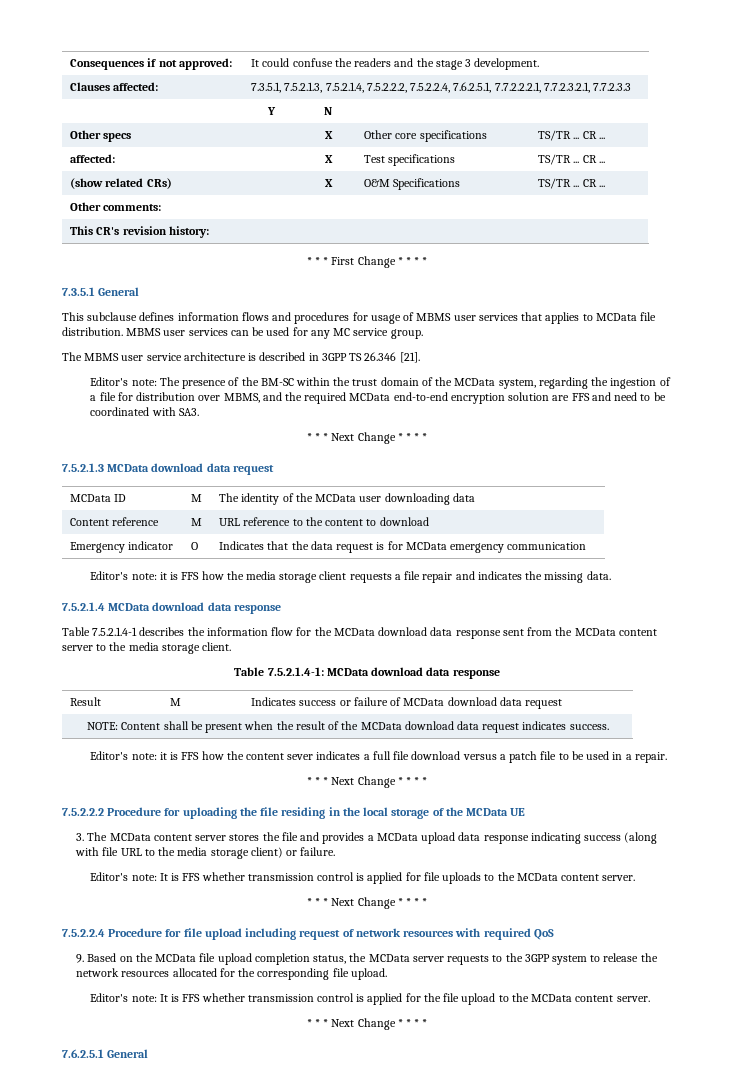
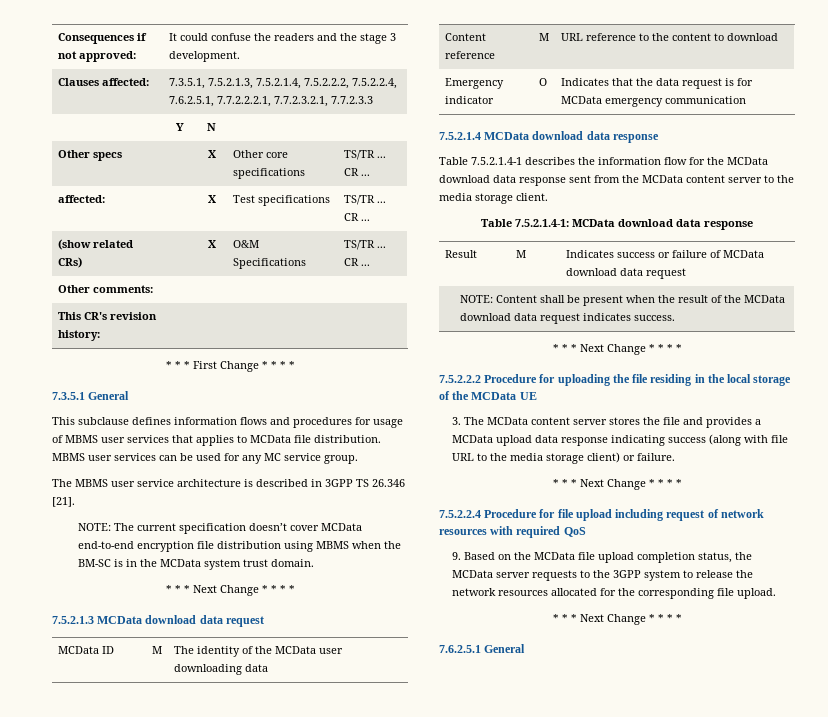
[90,377,671,389] [90,392,666,404] [90,407,199,416] Editor's note: The presence of the BM-SC within the trust domain of the MCData system, regarding the ingestion of a file for distribution over MBMS, and the required MCData end-to-end encryption solution are FFS and need to be coordinated with SA3. -> [78,523,363,534] [78,541,402,552] [78,559,315,570] NOTE: The current specification doesn’t cover MCData end-to-end encryption file distribution using MBMS when the BM-SC is in the MCData system trust domain.
[90,571,611,583] // Editor's note: it is FFS how the media storage client requests a file repair and indicates the missing data. -> (746, 100) none
[90,751,667,763] // Editor's note: it is FFS how the content sever indicates a full file download versus a patch file to be used in a repair. -> (676, 318) none
[90,872,636,884] // Editor's note: It is FFS whether transmission control is applied for file uploads to the MCData content server. -> (676, 457) none
[90,993,650,1005] // Editor's note: It is FFS whether transmission control is applied for the file upload to the MCData content server. -> (777, 593) none

